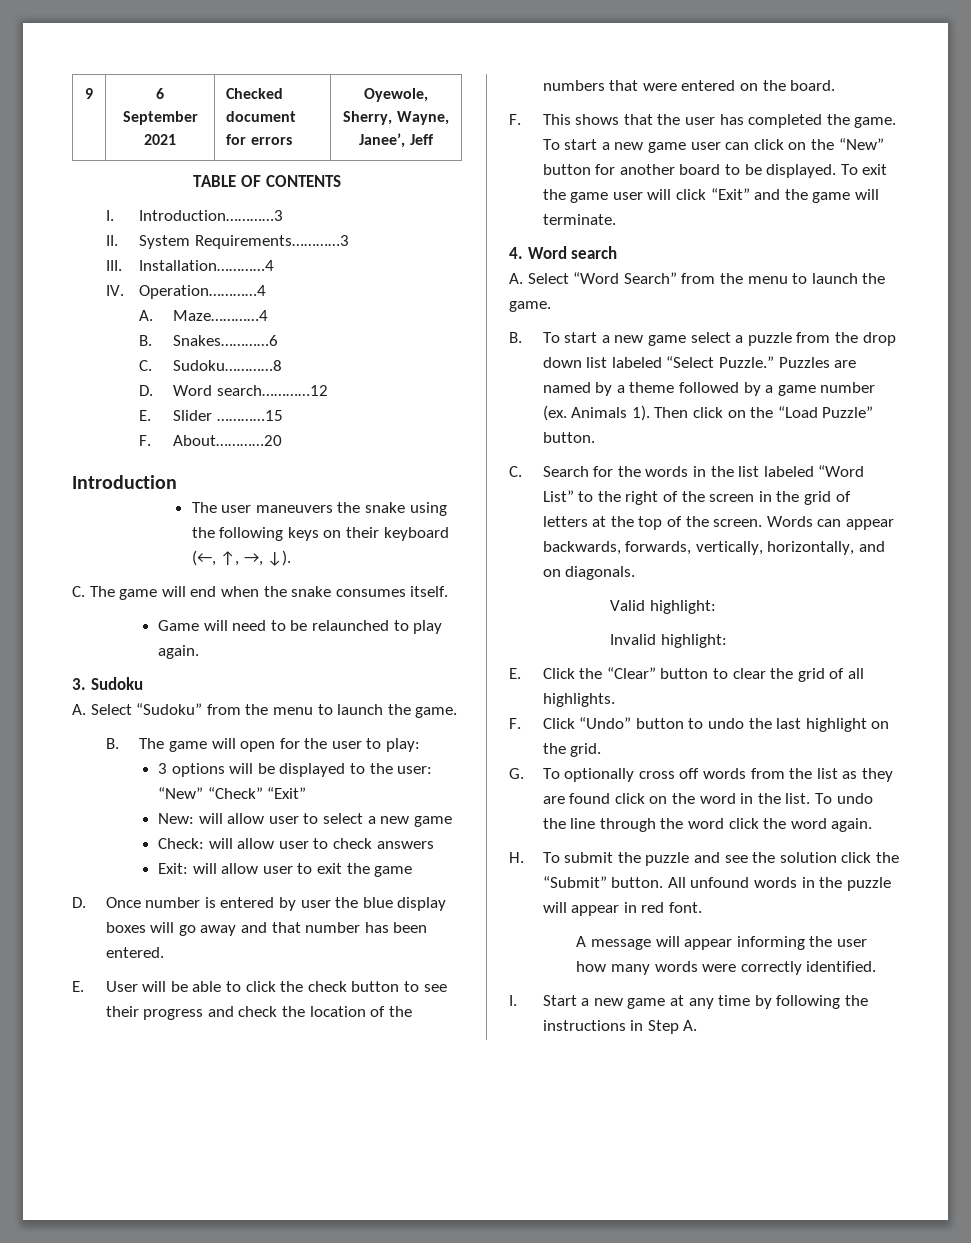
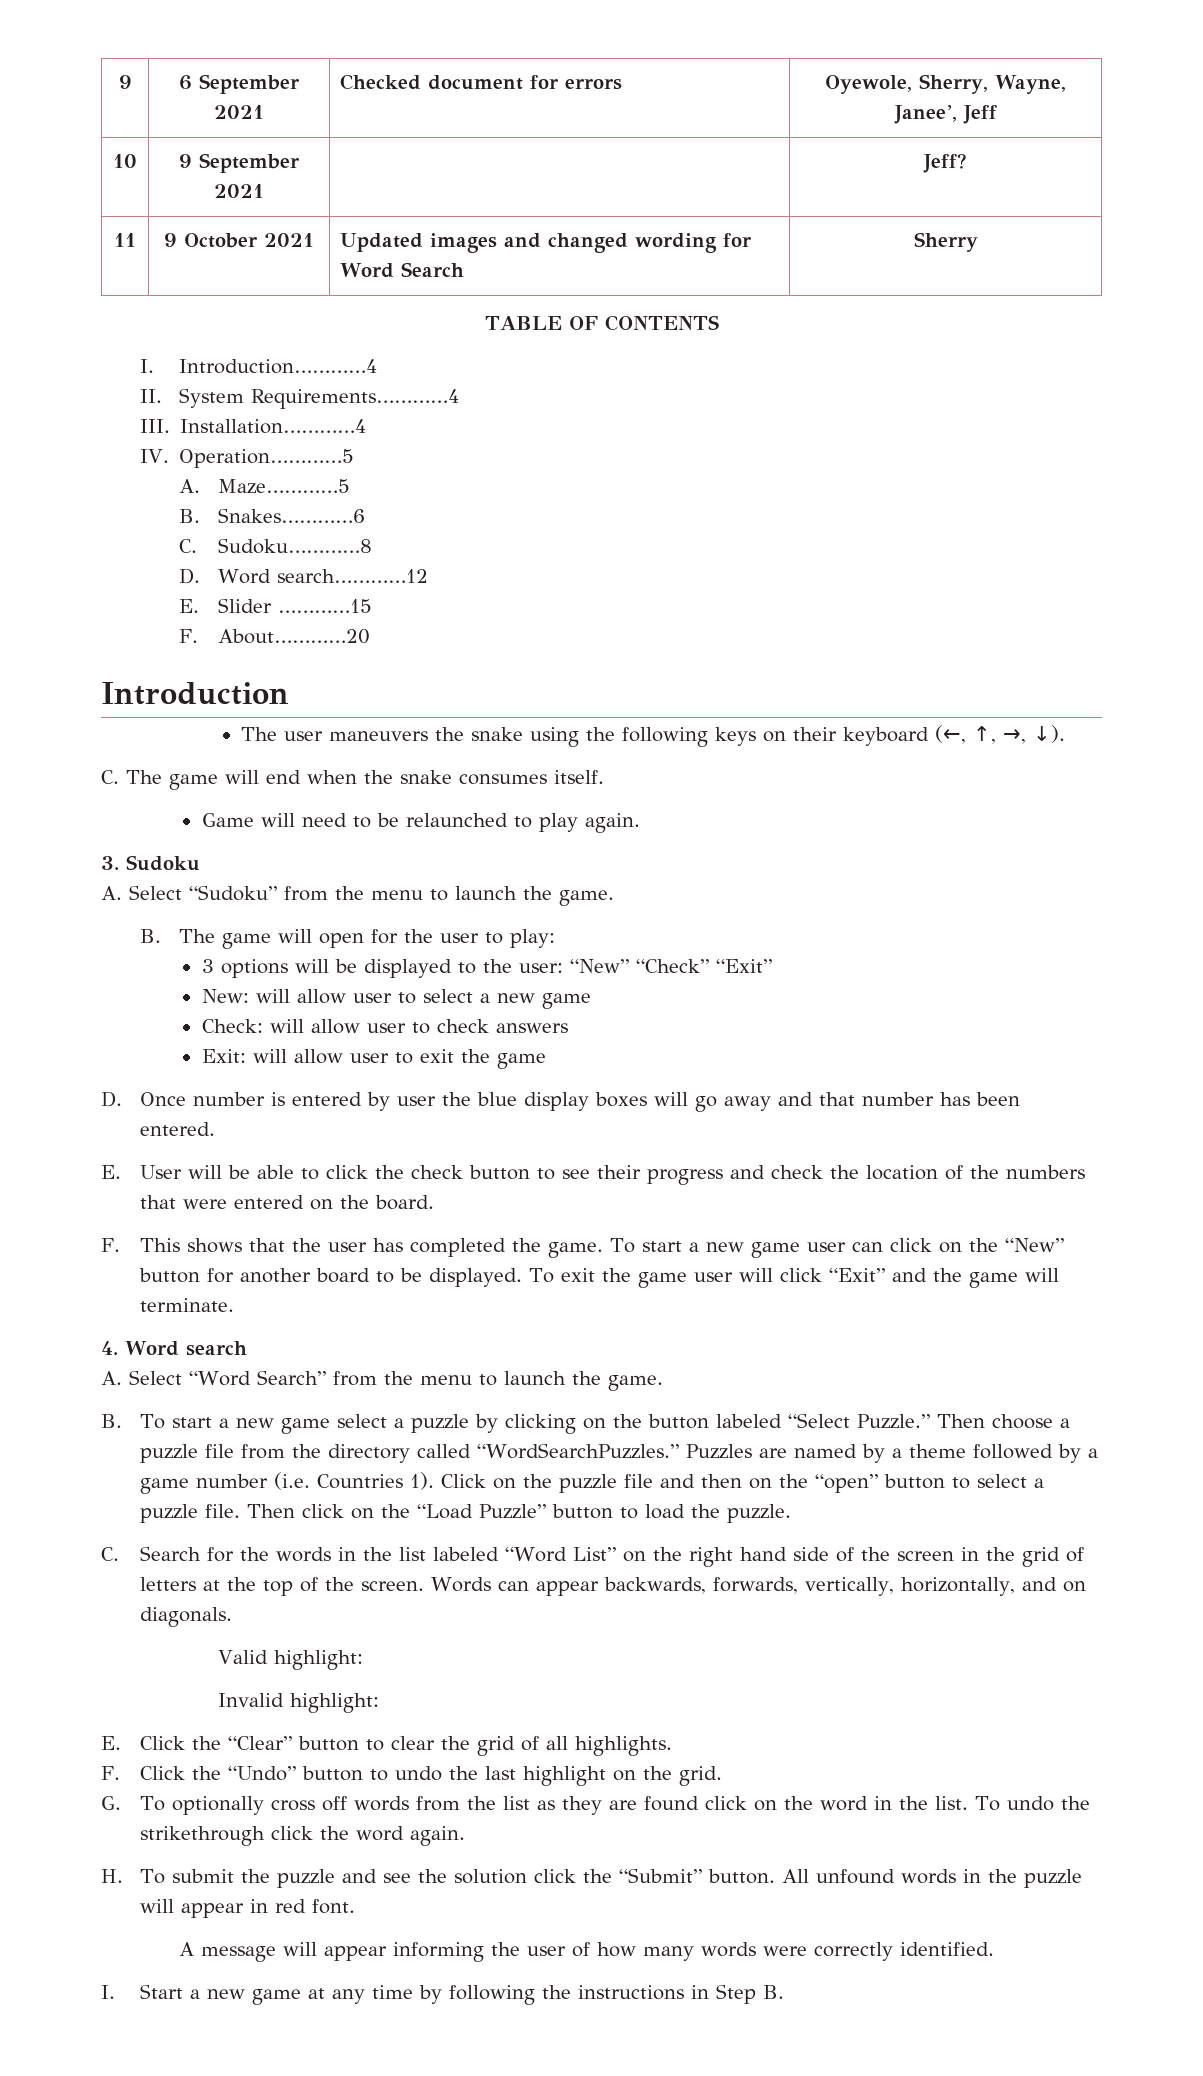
(434, 139) none -> [113,154,137,168] [179,153,300,173] [214,184,264,198] [922,153,967,173] [114,233,136,247] [164,233,314,248] [340,233,753,253] [340,262,465,278] [913,232,978,252] // 10 | 9 September 2021 | | Jeff? // 11 | 9 October 2021 | Updated images and changed wording for Word Search | Sherry
[139,210,284,221] Introduction…………3 -> [179,359,378,374] Introduction…………4
[194,235,349,249] Requirements…………3 -> [251,389,460,409] Requirements…………4
[139,285,267,299] [139,310,269,321] Operation…………4 // A. Maze…………4 -> [179,449,355,468] [179,479,351,494] Operation…………5 // A. Maze…………5
[796,332,896,346] [542,356,775,368] from the drop down list labeled “Select Puzzle.” -> [475,1413,1071,1434] [140,1443,680,1463] by clicking on the button labeled “Select Puzzle.” Then choose a puzzle file from the directory called “WordSearchPuzzles.”
[542,405,650,421] (ex. Animals 1). -> [274,1472,1045,1493] [140,1504,241,1523] (i.e. Countries 1). Click on the puzzle file and then on the “open” button to select a puzzle file.
[542,432,595,443] button. -> [552,1504,792,1523] button to load the puzzle.
[578,491,594,502] to -> [623,1551,647,1562] on
(659, 498) none -> [740,1547,830,1561] hand side
(575, 723) none -> [192,1766,222,1780] the
[570,818,725,832] line through the word -> [140,1826,266,1846] strikethrough
(867, 943) none -> [572,1942,591,1957] of
[683,1020,698,1031] A. -> [763,1985,785,1999] B.

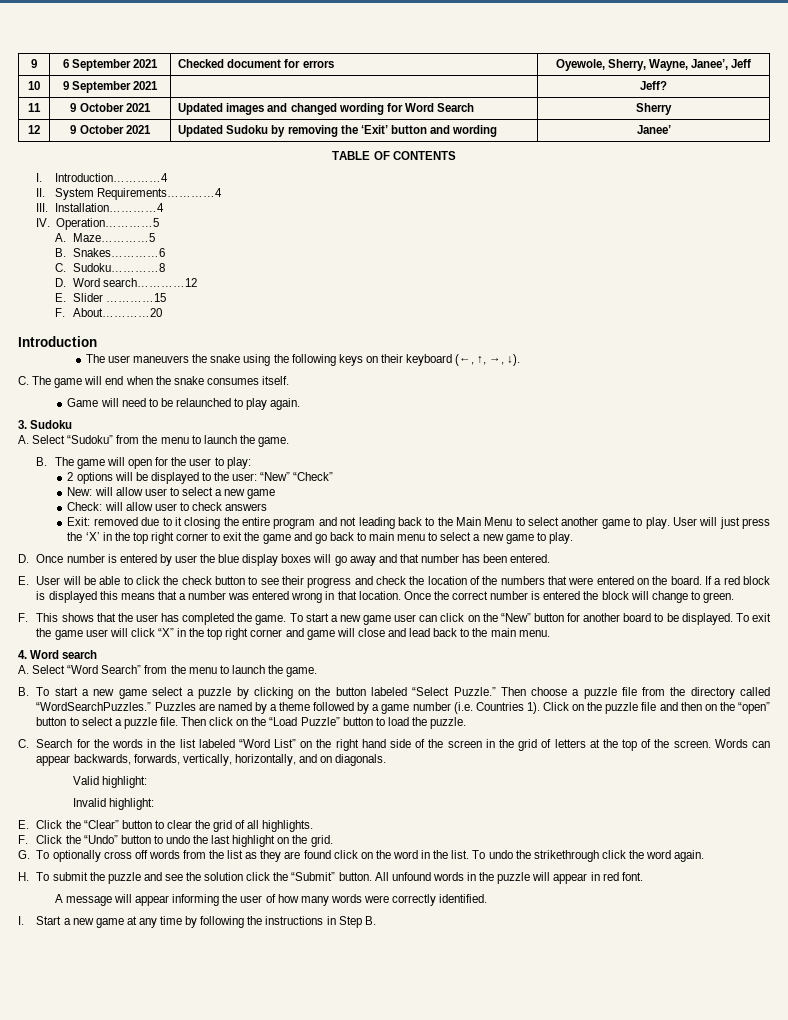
(978, 242) none -> [28,125,40,134] [70,125,151,134] [178,125,498,137] [636,125,671,134] // 12 | 9 October 2021 | Updated Sudoku by removing the ‘Exit’ button and wording | Janee’
[201,959,214,973] 3 -> [67,472,74,481] 2
[715,959,772,973] “Exit” -> (334, 476) none
[252,1049,546,1069] will allow user to exit the game -> [93,517,771,529] [67,532,573,544] removed due to it closing the entire program and not leading back to the Main Menu to select another game to play. User will just press the ‘X’ in the top right corner to exit the game and go back to main menu to select a new game to play.
(435, 1202) none -> [705,576,771,585] [36,591,734,603] If a red block is displayed this means that a number was entered wrong in that location. Once the correct number is entered the block will change to green.
[829,1268,1060,1288] [140,1298,235,1312] “Exit” and the game will terminate. -> [157,628,550,640] “X” in the top right corner and game will close and lead back to the main menu.

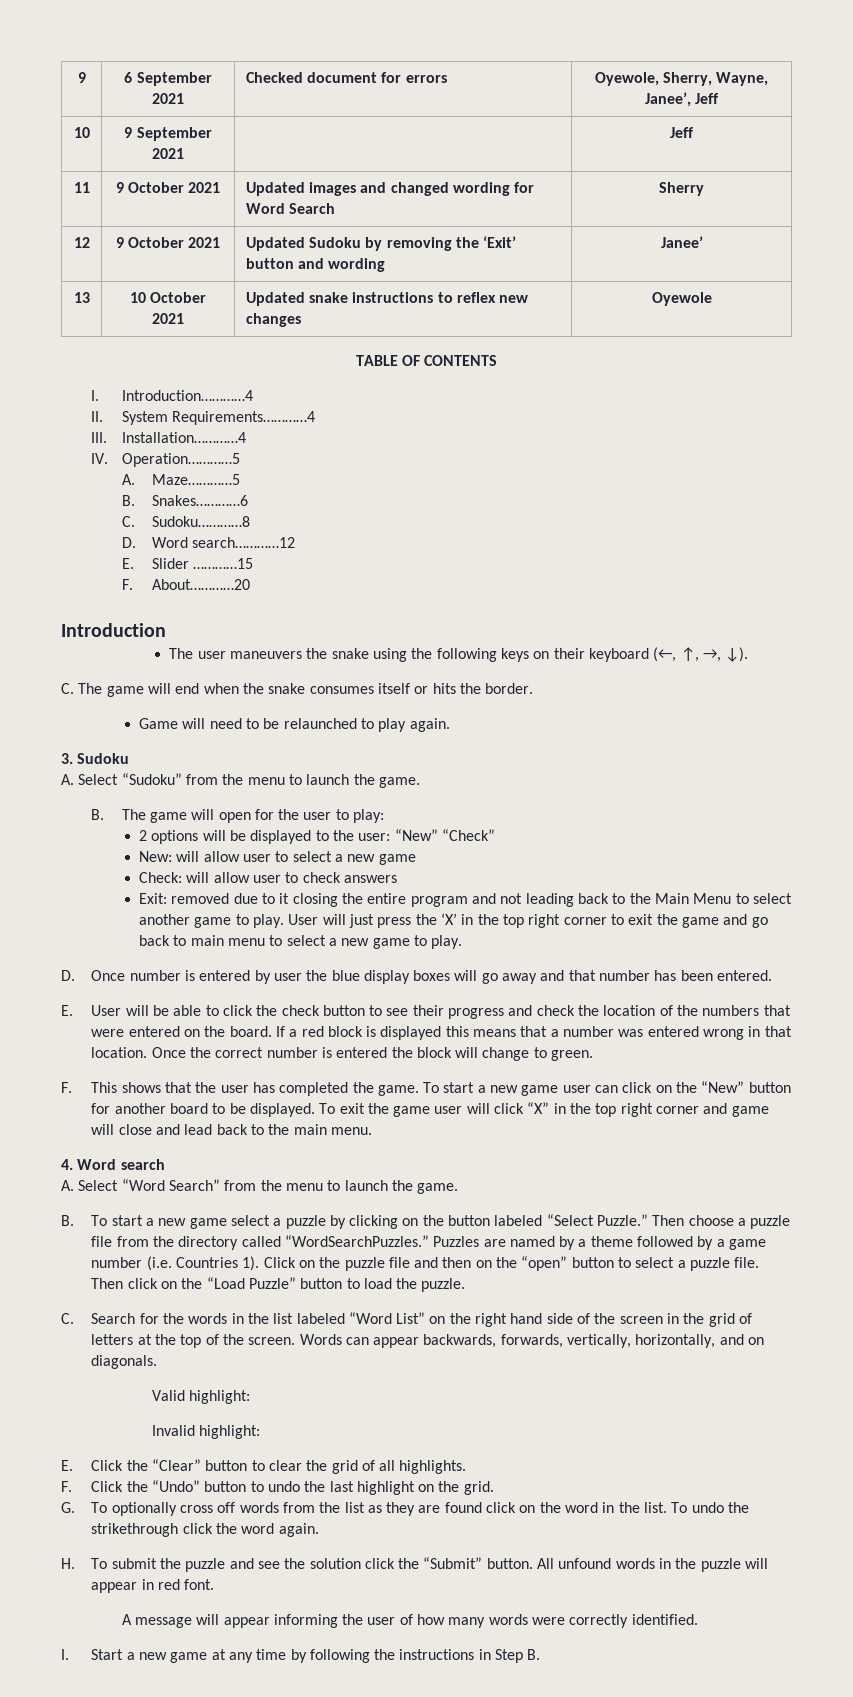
[640,81,667,90] Jeff? -> [670,127,694,138] Jeff
(671, 129) none -> [73,292,90,303] [129,292,207,303] [152,313,184,324] [245,292,529,306] [245,313,301,327] [651,292,712,306] // 13 | 10 October 2021 | Updated snake instructions to reflex new changes | Oyewole
[261,376,289,385] itself. -> [377,683,534,694] itself or hits the border.

